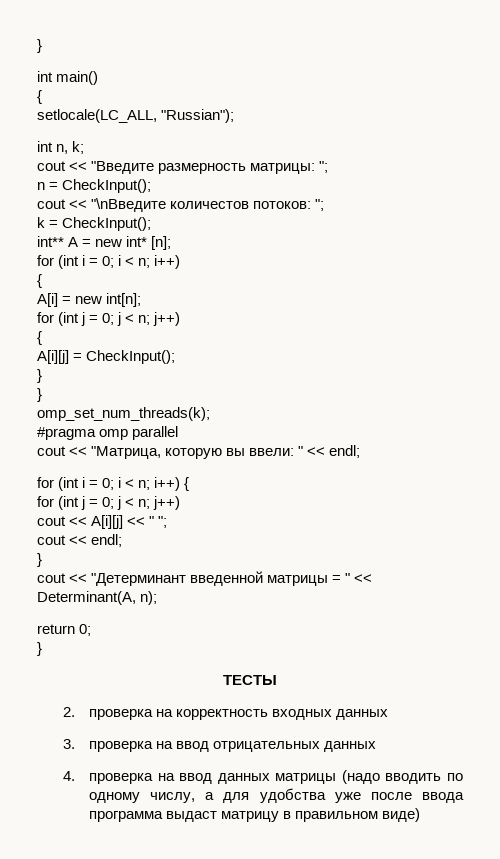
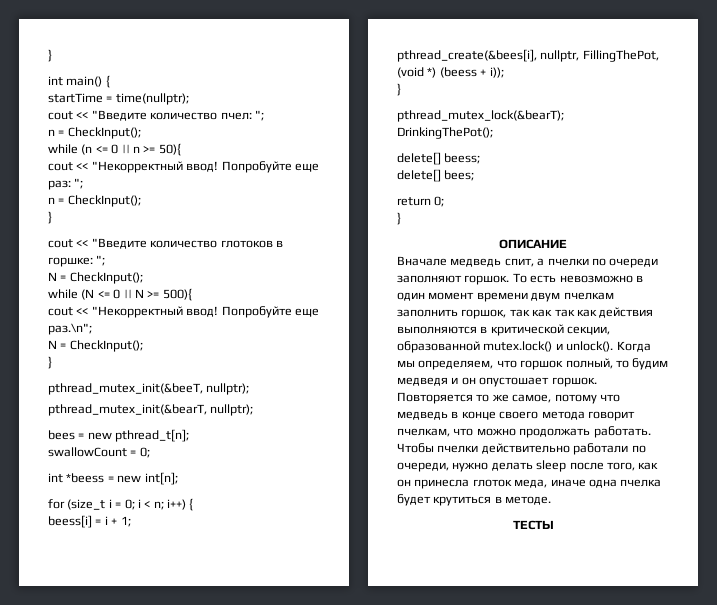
[37,90,42,104] [37,109,235,123] [37,141,85,154] [37,161,329,174] [37,179,152,193] [37,198,325,212] [37,217,152,231] [37,236,172,250] [37,255,181,269] [37,274,42,288] [37,293,142,307] [37,312,181,326] [37,331,42,345] [37,350,176,364] [37,369,42,383] [37,388,42,402] [37,407,210,421] [37,426,179,440] [37,445,361,459] [37,477,80,491] // { // setlocale(LC_ALL, "Russian"); // int n, k; // cout << "Введите размерность матрицы: "; // n = CheckInput(); // cout << "\nВведите количестов потоков: "; // k = CheckInput(); // int** A = new int* [n]; // for (int i = 0; i < n; i++) // { // A[i] = new int[n]; // for (int j = 0; j < n; j++) // { // A[i][j] = CheckInput(); // } // } // omp_set_num_threads(k); // #pragma omp parallel // cout << "Матрица, которую вы ввели: " << endl; // for (int -> [105,75,110,88] [48,93,189,105] [48,110,264,121] [48,127,141,139] [48,143,181,156] [48,161,319,173] [48,178,84,190] [48,195,141,207] [48,211,52,224] [48,238,283,249] [48,255,106,267] [48,272,143,284] [48,288,192,301] [48,306,319,318] [48,323,92,335] [48,340,143,352] [48,356,52,369] [48,383,250,395] [48,404,254,416] [48,429,190,442] [48,447,150,458] [48,472,178,485] [48,499,106,510] { // startTime = time(nullptr); // cout << "Введите количество пчел: "; // n = CheckInput(); // while (n <= 0 || n >= 50){ // cout << "Некорректный ввод! Попробуйте еще раз: "; // n = CheckInput(); // } // cout << "Введите количество глотоков в горшке: "; // N = CheckInput(); // while (N <= 0 || N >= 500){ // cout << "Некорректный ввод! Попробуйте еще раз.\n"; // N = CheckInput(); // } // pthread_mutex_init(&beeT, nullptr); // pthread_mutex_init(&bearT, nullptr); // bees = new pthread_t[n]; // swallowCount = 0; // int *beess = new int[n]; // for (size_t
[37,496,181,510] [37,515,168,529] [37,534,123,547] [37,553,42,567] [37,571,373,586] [37,591,158,605] [37,624,92,636] [37,642,42,656] [223,675,277,685] [63,707,389,720] [63,739,377,752] [63,770,463,784] [89,788,464,803] [89,808,421,822] for (int j = 0; j < n; j++) // cout << A[i][j] << " "; // cout << endl; // } // cout << "Детерминант введенной матрицы = " << Determinant(A, n); // return 0; // } // ТЕСТЫ // 2. проверка на корректность входных данных // 3. проверка на ввод отрицательных данных // 4. проверка на ввод данных матрицы (надо вводить по одному числу, а для удобства уже после ввода программа выдаст матрицу в правильном виде) -> [48,515,131,528] [397,49,659,62] [397,67,504,78] [397,83,401,96] [397,110,564,122] [397,127,493,139] [397,152,481,165] [397,169,475,182] [397,196,445,207] [397,212,401,225] [499,239,567,249] [397,256,659,268] [397,273,643,285] [397,292,614,302] [397,307,654,319] [397,324,611,336] [397,341,651,353] [397,358,669,370] [397,377,597,387] [397,392,620,404] [397,411,635,421] [397,426,651,438] [397,443,646,455] [397,460,659,472] [397,479,662,489] [397,494,552,506] [512,520,554,530] beess[i] = i + 1; // pthread_create(&bees[i], nullptr, FillingThePot, (void *) (beess + i)); // } // pthread_mutex_lock(&bearT); // DrinkingThePot(); // delete[] beess; // delete[] bees; // return 0; // } // ОПИСАНИЕ // Вначале медведь спит, а пчелки по очереди заполняют горшок. То есть невозможно в один момент времени двум пчелкам заполнить горшок, так как так как действия выполняются в критической секции, образованной mutex.lock() и unlock(). Когда мы определяем, что горшок полный, то будим медведя и он опустошает горшок. Повторяется то же самое, потому что медведь в конце своего метода говорит пчелкам, что можно продолжать работать. Чтобы пчелки действительно работали по очереди, нужно делать sleep после того, как он принесла глоток меда, иначе одна пчелка будет крутиться в методе. // ТЕСТЫ

